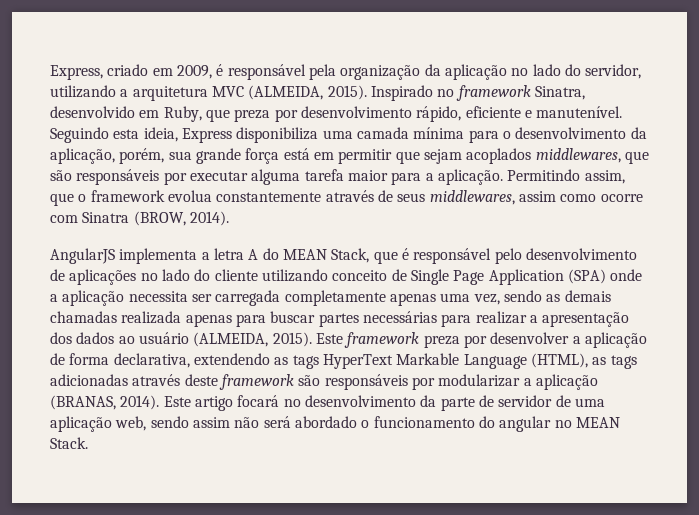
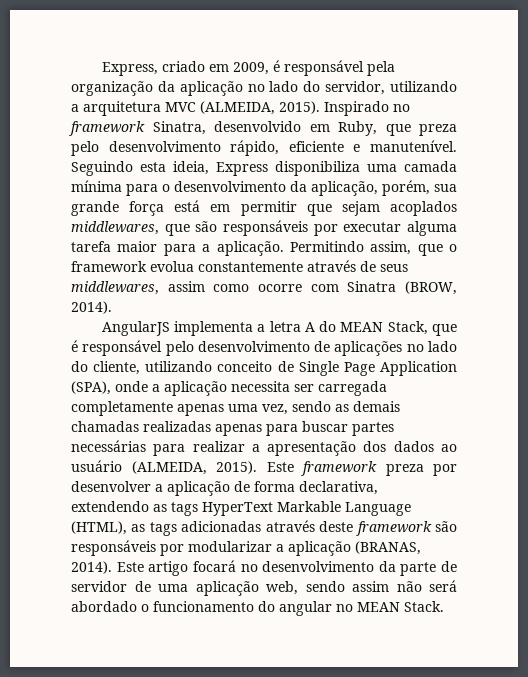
[274,109,298,122] por -> [71,141,99,156] pelo
[214,269,258,281] cliente -> [93,361,141,375] cliente,
[567,269,606,284] (SPA) -> [71,381,111,395] (SPA),
[121,311,182,324] realizada -> [143,421,211,432] realizadas

